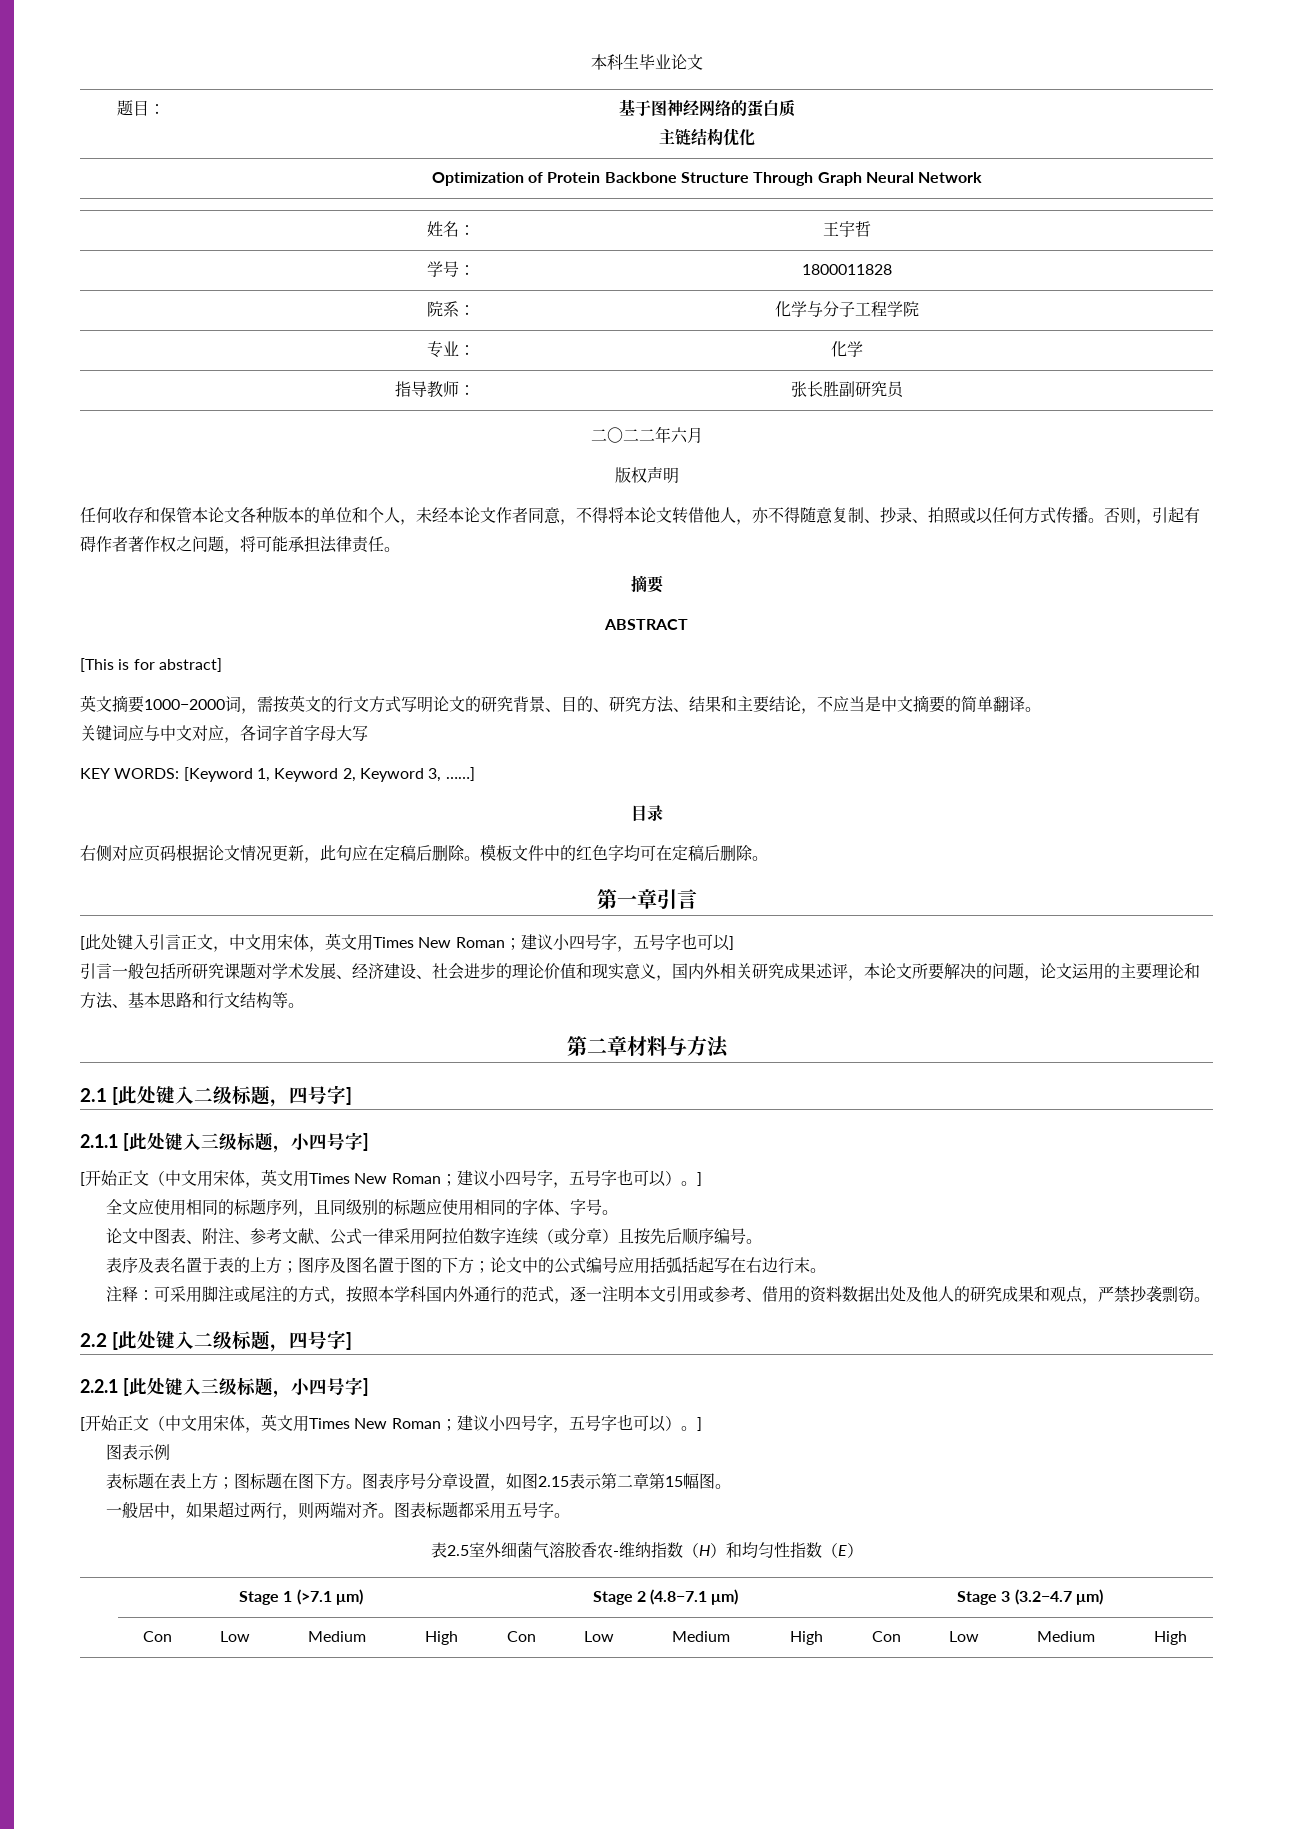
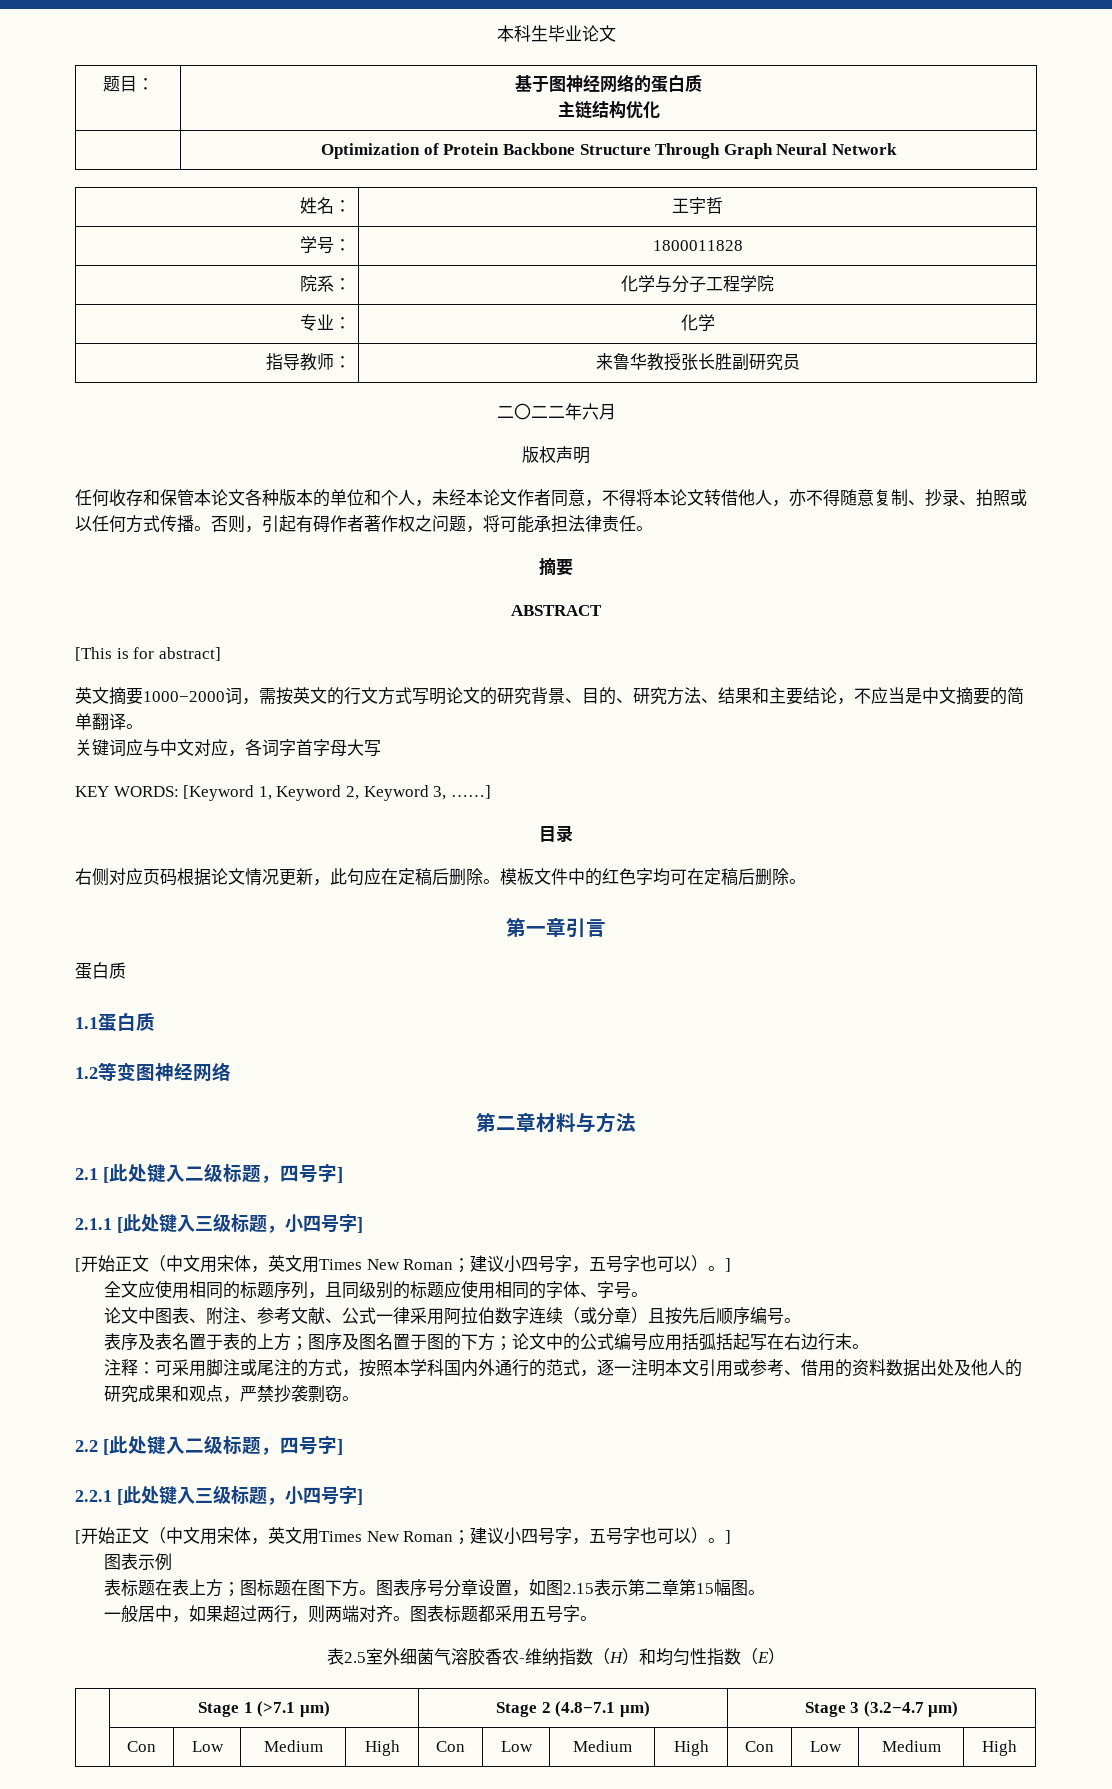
(475, 390) none -> [595,353,681,371] 来鲁华教授
[80,933,734,952] [80,963,1200,981] [80,992,304,1009] [此处键入引言正文，中文用宋体，英文用Times New Roman；建议小四号字，五号字也可以] // 引言一般包括所研究课题对学术发展、经济建设、社会进步的理论价值和现实意义，国内外相关研究成果述评，本论文所要解决的问题，论文运用的主要理论和方法、基本思路和行文结构等。 -> [75,962,126,980] [75,1012,155,1032] [75,1062,231,1082] 蛋白质 // 1.1蛋白质 // 1.2等变图神经网络

